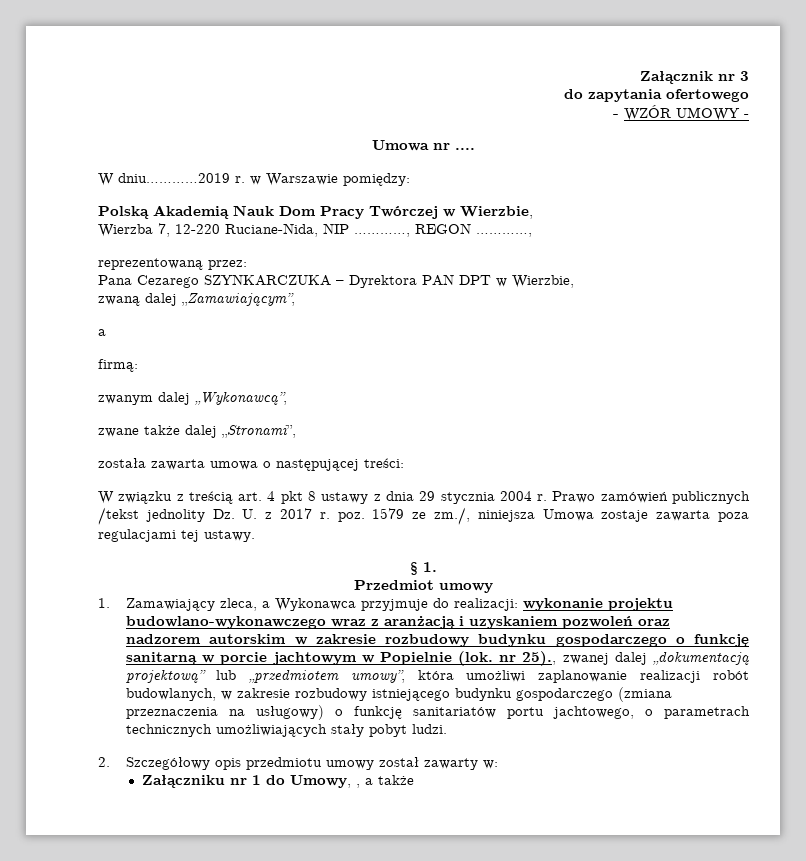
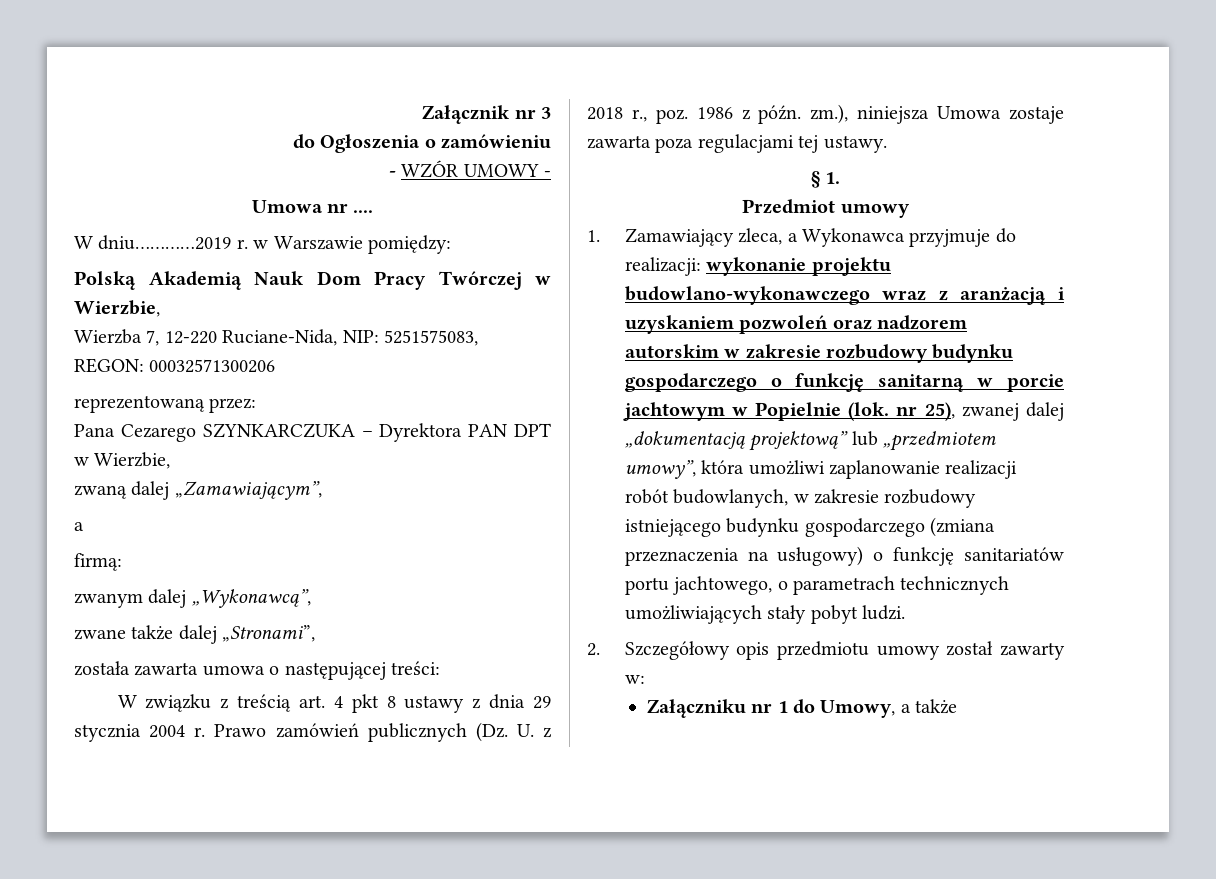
[588,89,749,102] zapytania ofertowego -> [320,134,551,153] Ogłoszenia o zamówieniu
[323,223,532,237] NIP …………, REGON …………, -> [342,330,478,346] [74,358,276,373] NIP: 5251575083, REGON: 00032571300206
[98,507,471,525] /tekst jednolity Dz. U. z 2017 r. poz. 1579 ze zm./, -> [475,722,552,742] [587,104,849,124] (Dz. U. z 2018 r., poz. 1986 z późn. zm.),
[522,651,557,666] 25)., -> [924,402,955,421] 25),
[355,784,360,788] , -> (896, 709) none

